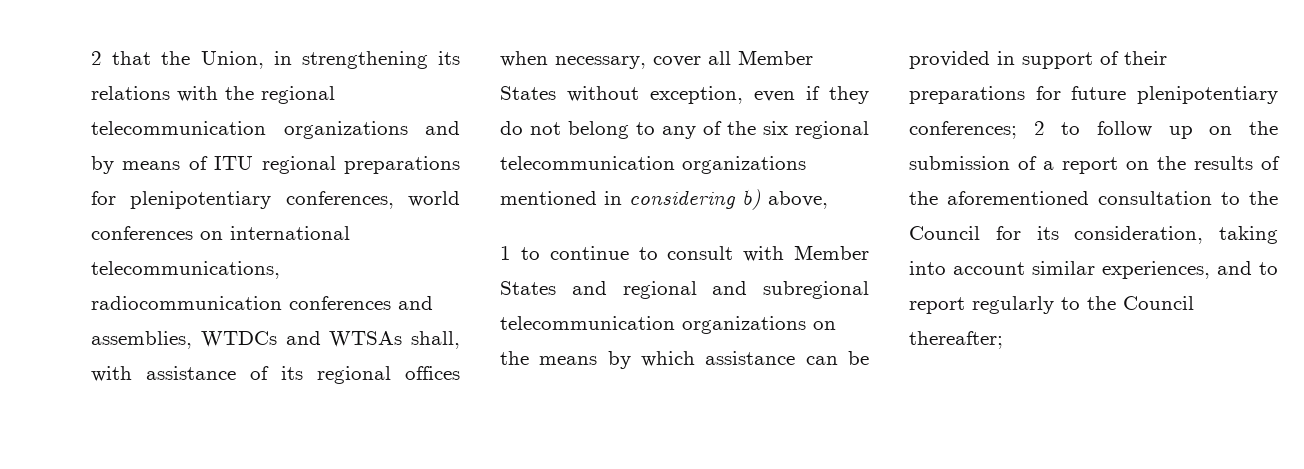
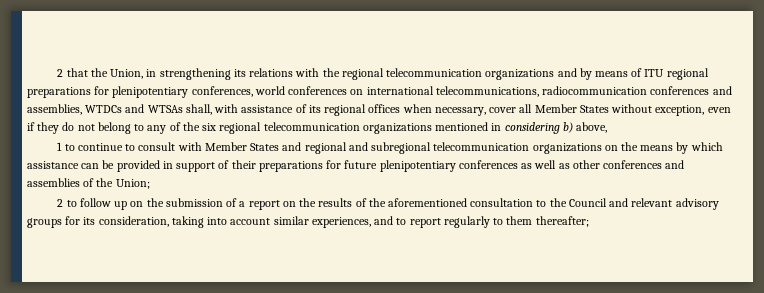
[909,121,1017,139] conferences; -> [458,160,685,169] [27,178,150,189] conferences as well as other conferences and assemblies of the Union; //
(980, 233) none -> [609,198,719,210] [27,218,62,228] and relevant advisory groups
[1087,296,1194,310] the Council -> [506,216,533,225] them

